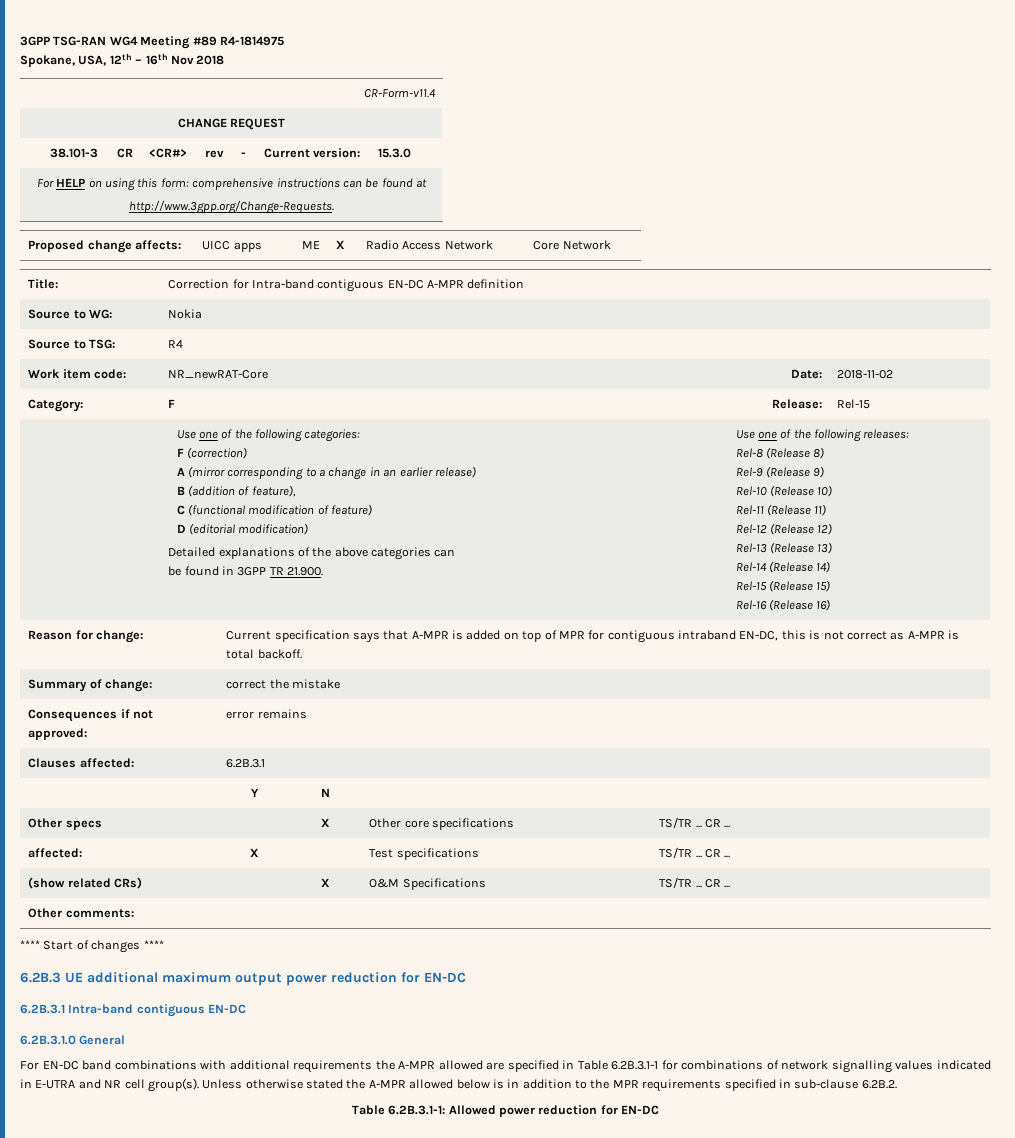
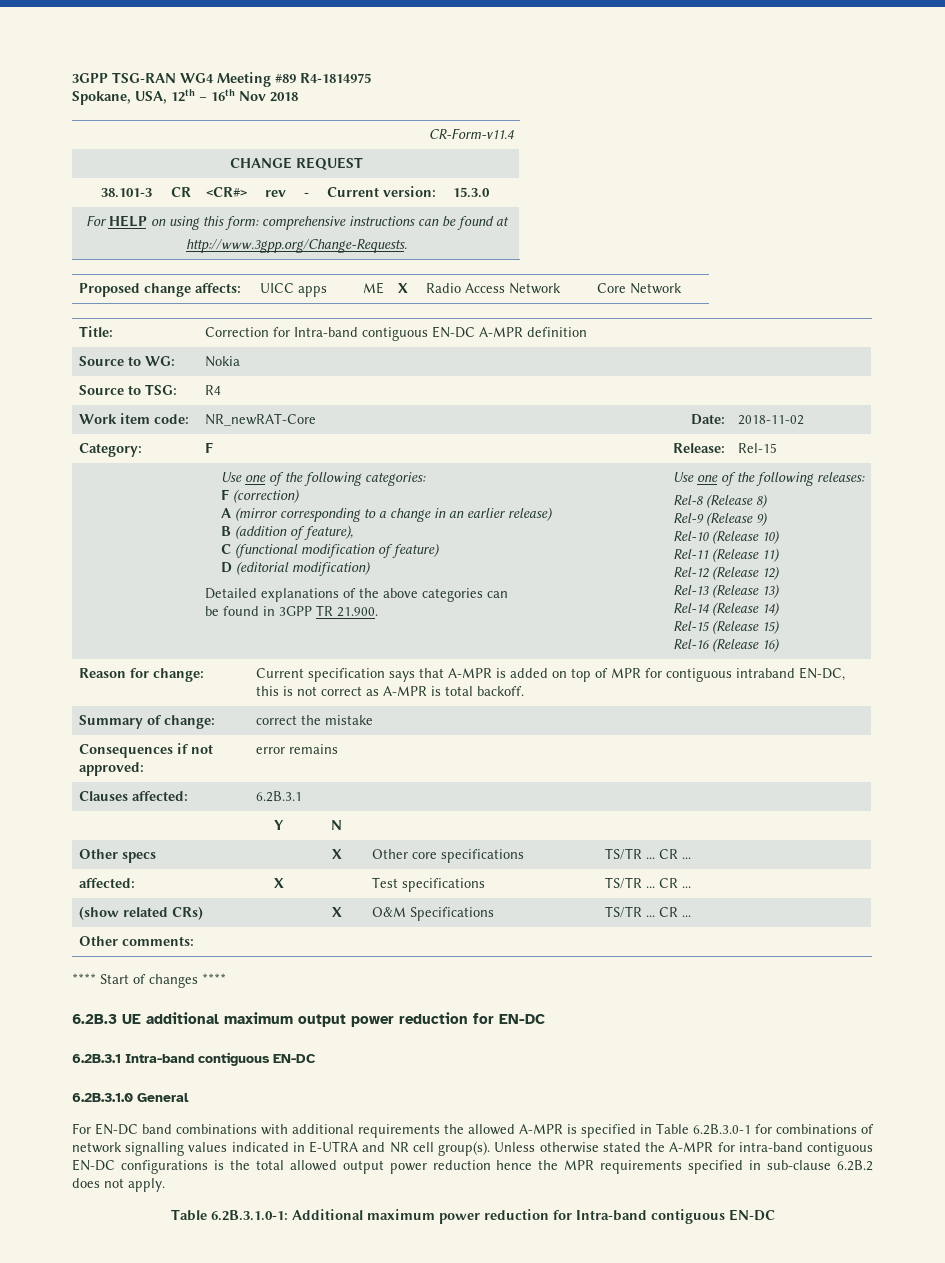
[398,1060,505,1070] A-MPR allowed are -> [468,1124,577,1135] allowed A-MPR is
[611,1061,659,1070] 6.2B.3.1-1 -> [693,1124,751,1135] 6.2B.3.0-1
[409,1079,587,1089] allowed below is in addition to -> [717,1142,874,1156] [72,1159,533,1174] for intra-band contiguous EN-DC configurations is the total allowed output power reduction hence
[861,1080,897,1089] [351,1105,618,1117] 6.2B.2. // Table 6.2B.3.1-1: Allowed power reduction for -> [837,1160,873,1171] [72,1178,165,1192] [170,1209,725,1224] 6.2B.2 does not apply. // Table 6.2B.3.1.0-1: Additional maximum power reduction for Intra-band contiguous

